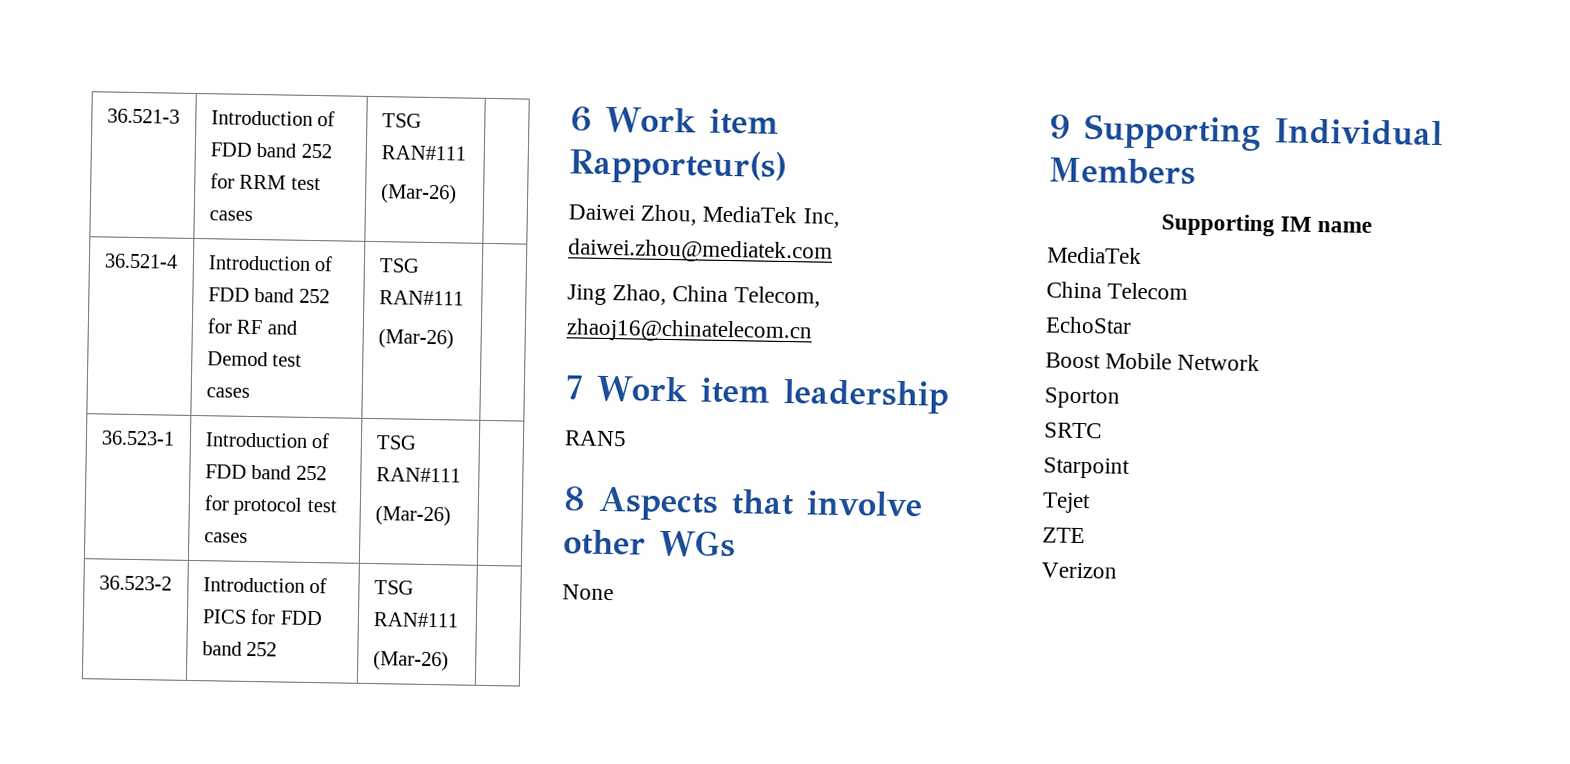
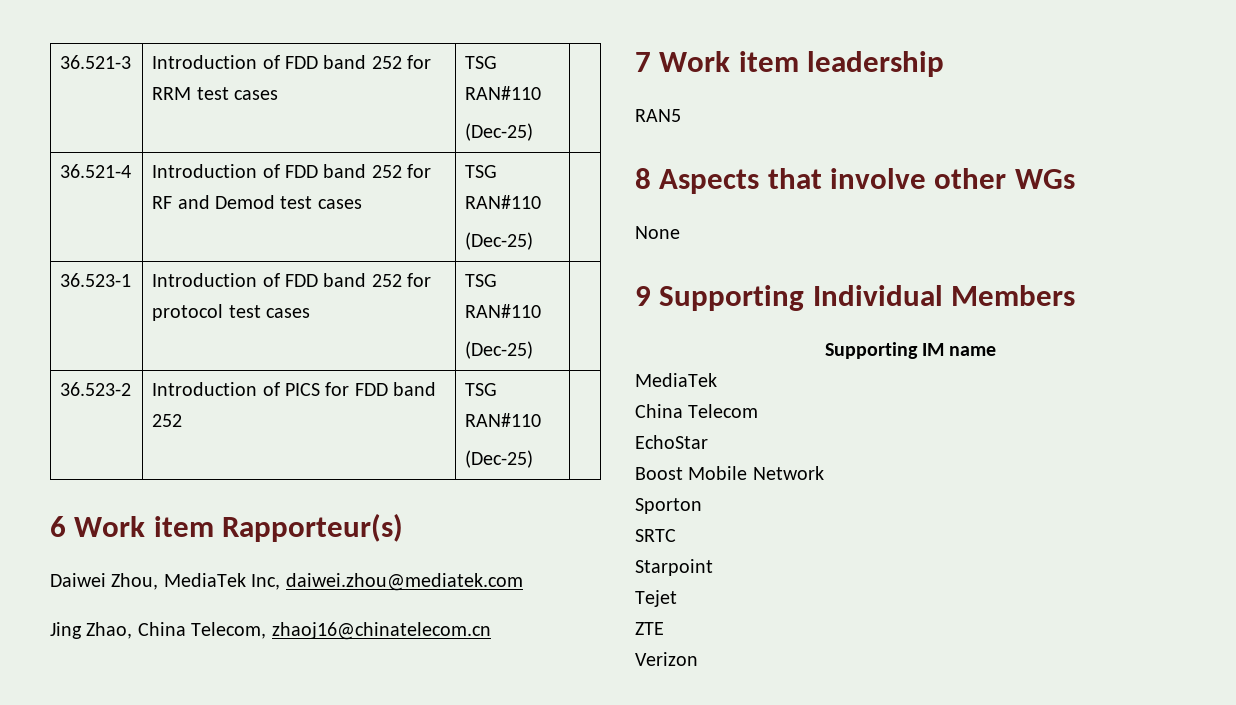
[380,145,466,161] [379,183,457,205] RAN#111 // (Mar-26) -> [465,86,542,100] [465,123,534,141] RAN#110 // (Dec-25)
[378,290,464,306] [377,328,454,350] RAN#111 // (Mar-26) -> [465,195,542,209] [465,232,534,250] RAN#110 // (Dec-25)
[375,467,461,483] [374,505,451,527] RAN#111 // (Mar-26) -> [465,304,542,318] [465,341,534,359] RAN#110 // (Dec-25)
[372,612,459,628] [372,650,449,672] RAN#111 // (Mar-26) -> [465,413,542,427] [465,450,534,468] RAN#110 // (Dec-25)

